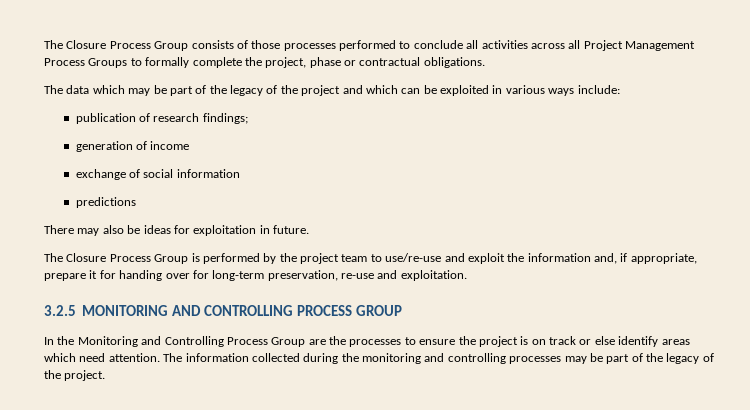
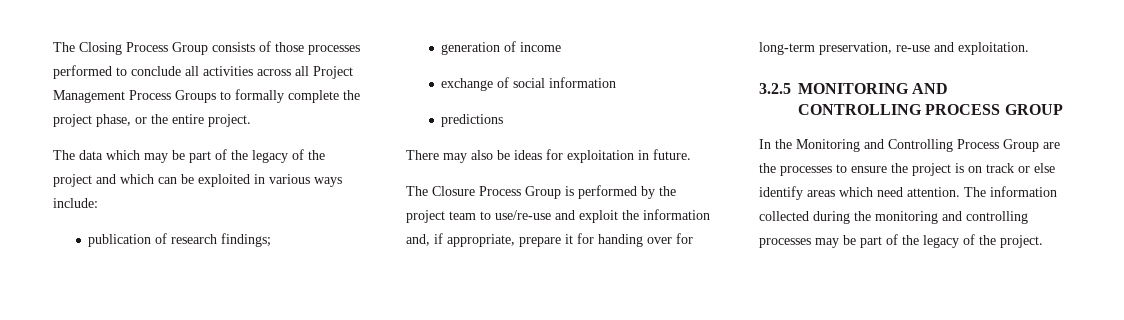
[44,40,107,49] The Closure -> [53,42,122,55] The Closing
[265,57,485,68] project, phase or contractual obligations. -> [53,114,251,127] project phase, or the entire project.

